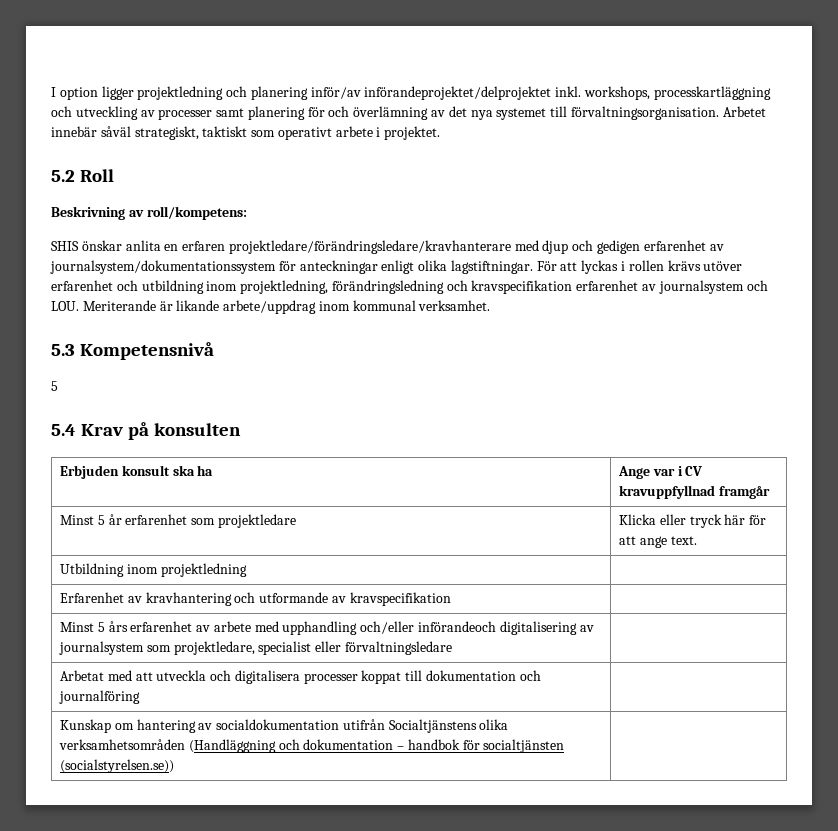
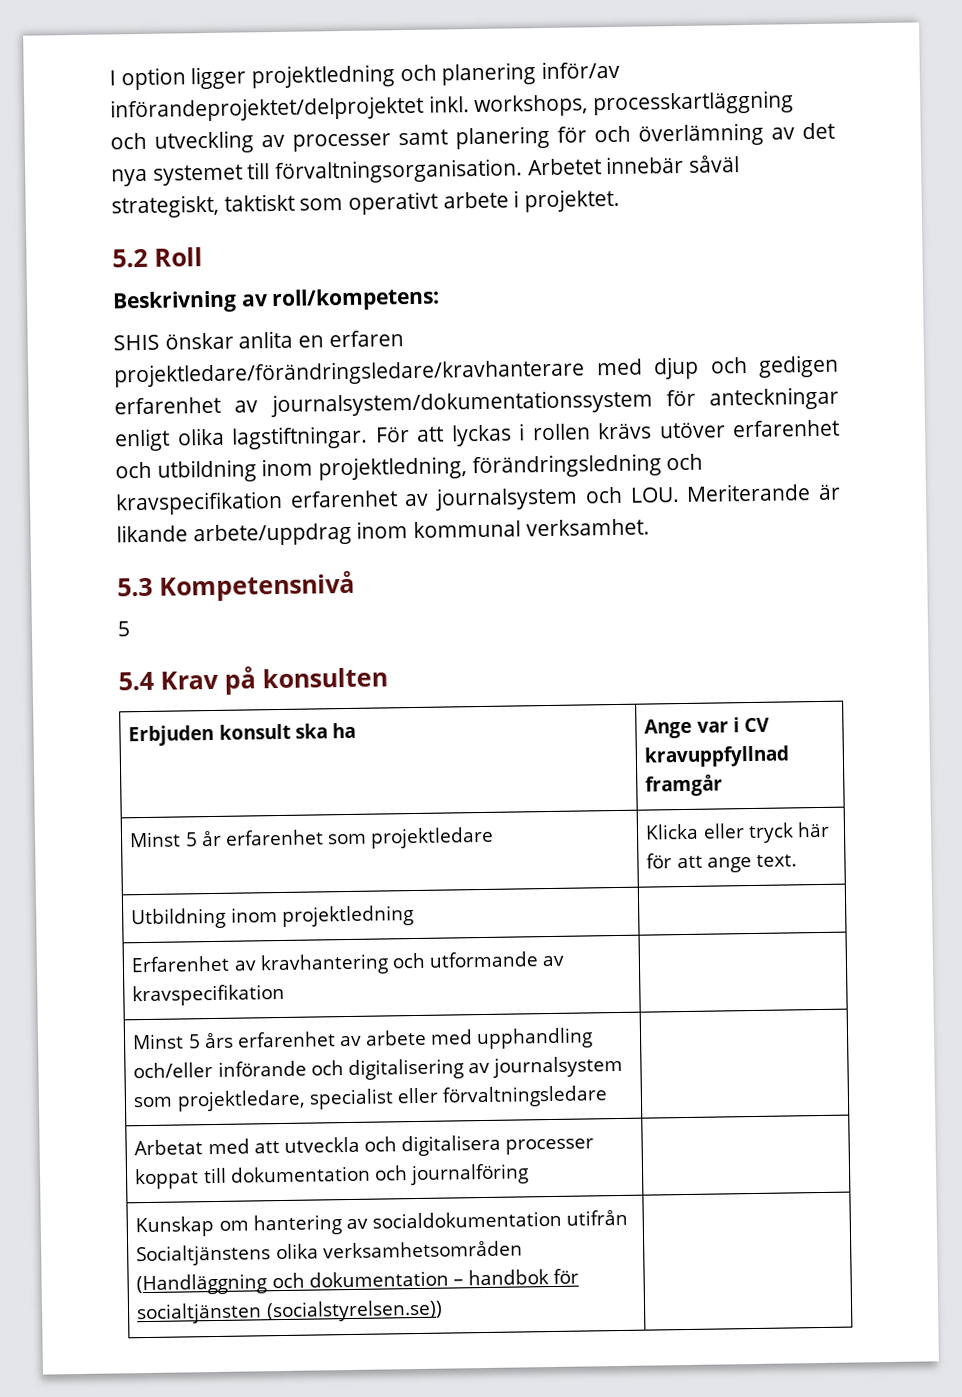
[418,621,497,632] införandeoch -> [217,1060,344,1077] införande och

